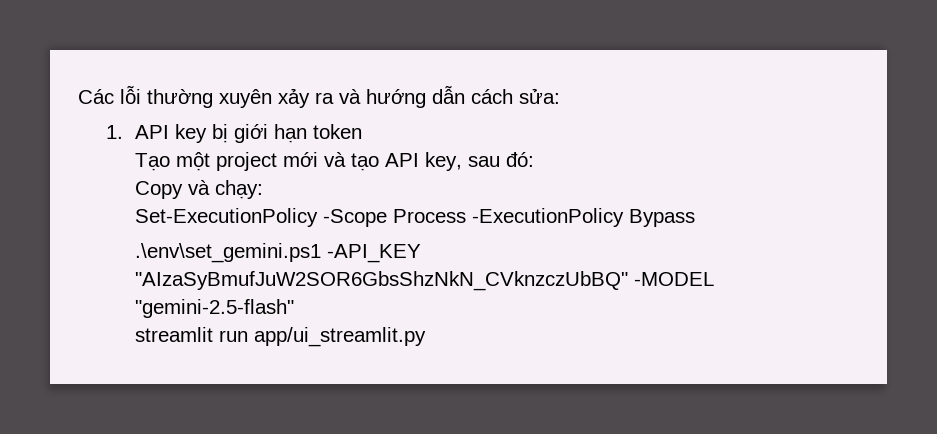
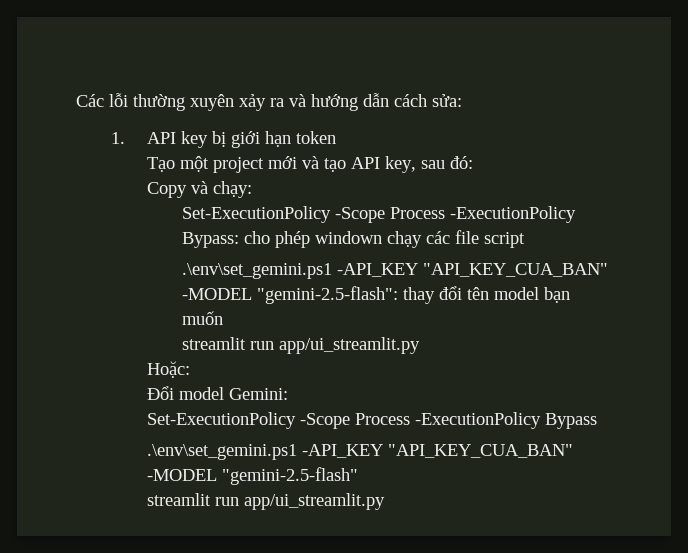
(263, 189) none -> [182,206,577,223] [182,230,526,248] [182,263,609,279] [182,286,571,304] [182,311,224,325] [182,337,421,354] [146,361,190,378] [146,386,288,400] // Set-ExecutionPolicy -Scope Process -ExecutionPolicy Bypass: cho phép windown chạy các file script // .\env\set_gemini.ps1 -API_KEY "API_KEY_CUA_BAN" -MODEL "gemini-2.5-flash": thay đổi tên model bạn muốn // streamlit run app/ui_streamlit.py // Hoặc: // Đổi model Gemini:
[134,271,628,291] "AIzaSyBmufJuW2SOR6GbsShzNkN_CVknzczUbBQ" -> [387,444,573,458] "API_KEY_CUA_BAN"

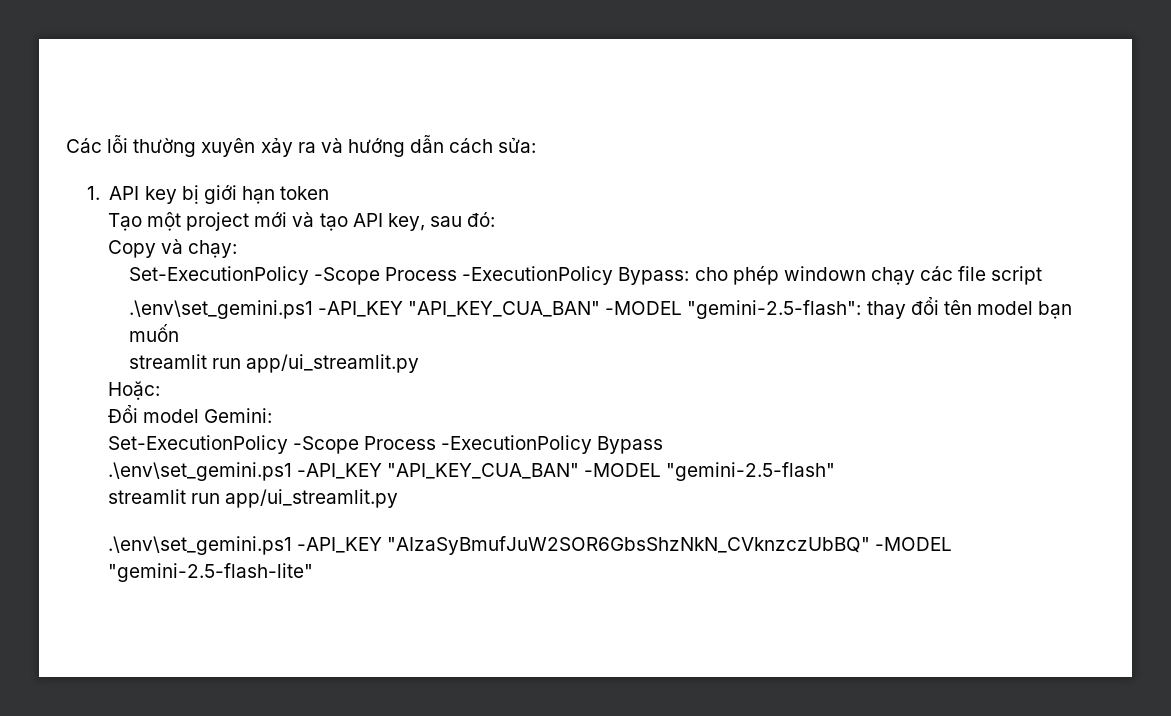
(385, 501) none -> [107,536,953,555] [107,563,313,582] // .\env\set_gemini.ps1 -API_KEY "AIzaSyBmufJuW2SOR6GbsShzNkN_CVknzczUbBQ" -MODEL "gemini-2.5-flash-lite"

